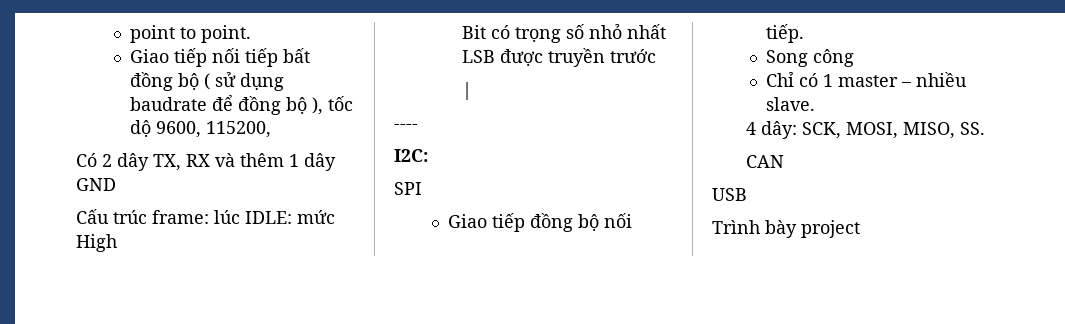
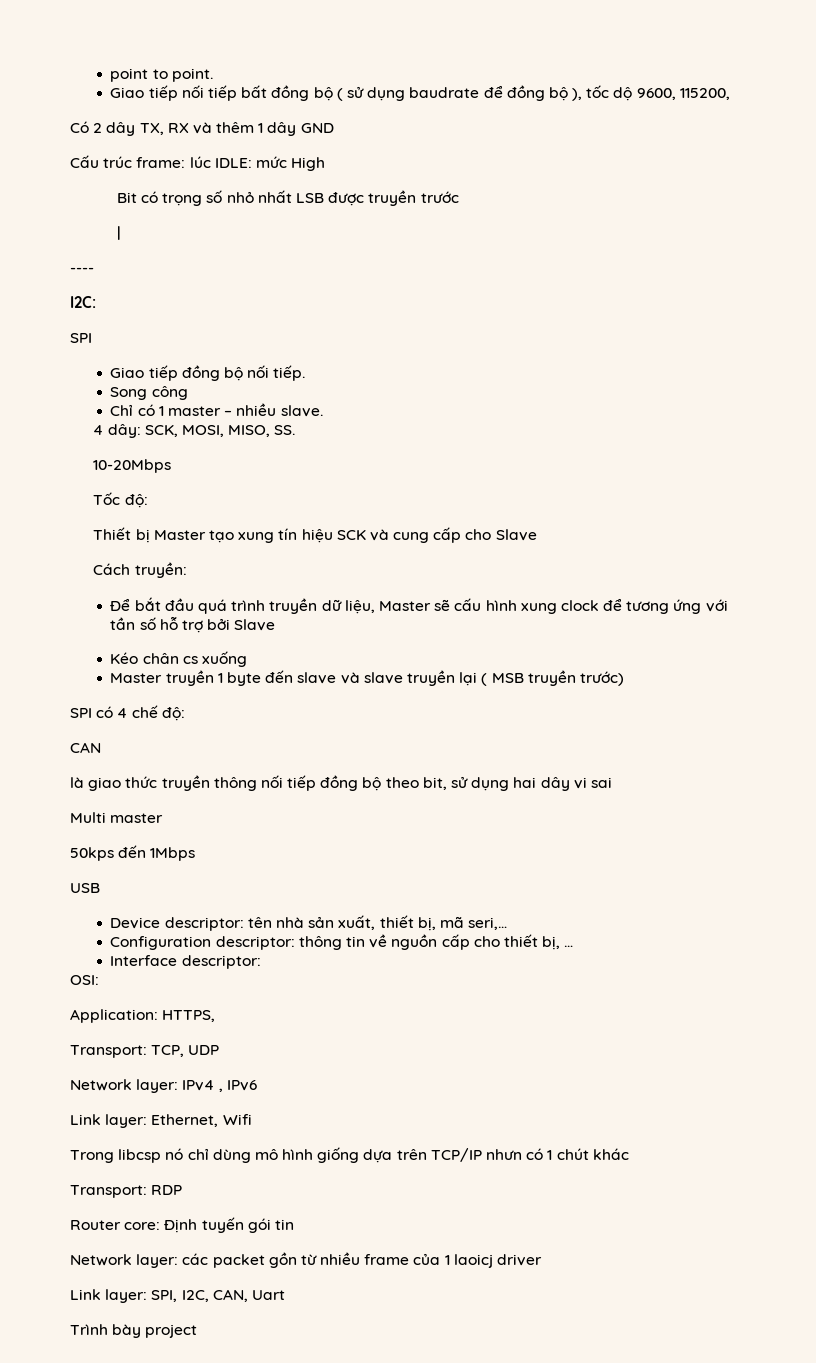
[745,155,784,168] [712,188,747,201] CAN // USB -> [93,459,172,473] [93,492,148,508] [93,527,537,543] [93,562,187,578] [110,597,728,614] [110,616,276,633] [110,651,248,667] [110,670,624,686] [70,705,185,721] [70,742,101,753] [70,775,612,791] [70,812,164,823] [70,845,196,861] [70,883,100,893] [110,915,508,931] [110,934,574,950] [110,955,261,969] [70,975,99,985] [70,1009,216,1023] [70,1045,220,1058] [70,1079,257,1093] [70,1114,252,1128] [70,1147,629,1163] [70,1185,183,1198] [70,1217,294,1233] [70,1252,543,1268] [70,1289,285,1303] 10-20Mbps // Tốc độ: // Thiết bị Master tạo xung tín hiệu SCK và cung cấp cho Slave // Cách truyền: // Để bắt đầu quá trình truyền dữ liệu, Master sẽ cấu hình xung clock để tương ứng với tần số hỗ trợ bởi Slave // Kéo chân cs xuống // Master truyền 1 byte đến slave và slave truyền lại ( MSB truyền trước) // SPI có 4 chế độ: // CAN // là giao thức truyền thông nối tiếp đồng bộ theo bit, sử dụng hai dây vi sai // Multi master // 50kps đến 1Mbps // USB // Device descriptor: tên nhà sản xuất, thiết bị, mã seri,… // Configuration descriptor: thông tin về nguồn cấp cho thiết bị, … // Interface descriptor: // OSI: // Application: HTTPS, // Transport: TCP, UDP // Network layer: IPv4 , IPv6 // Link layer: Ethernet, Wifi // Trong libcsp nó chỉ dùng mô hình giống dựa trên TCP/IP nhưn có 1 chút khác // Transport: RDP // Router core: Định tuyến gói tin // Network layer: các packet gồn từ nhiều frame của 1 laoicj driver // Link layer: SPI, I2C, CAN, Uart

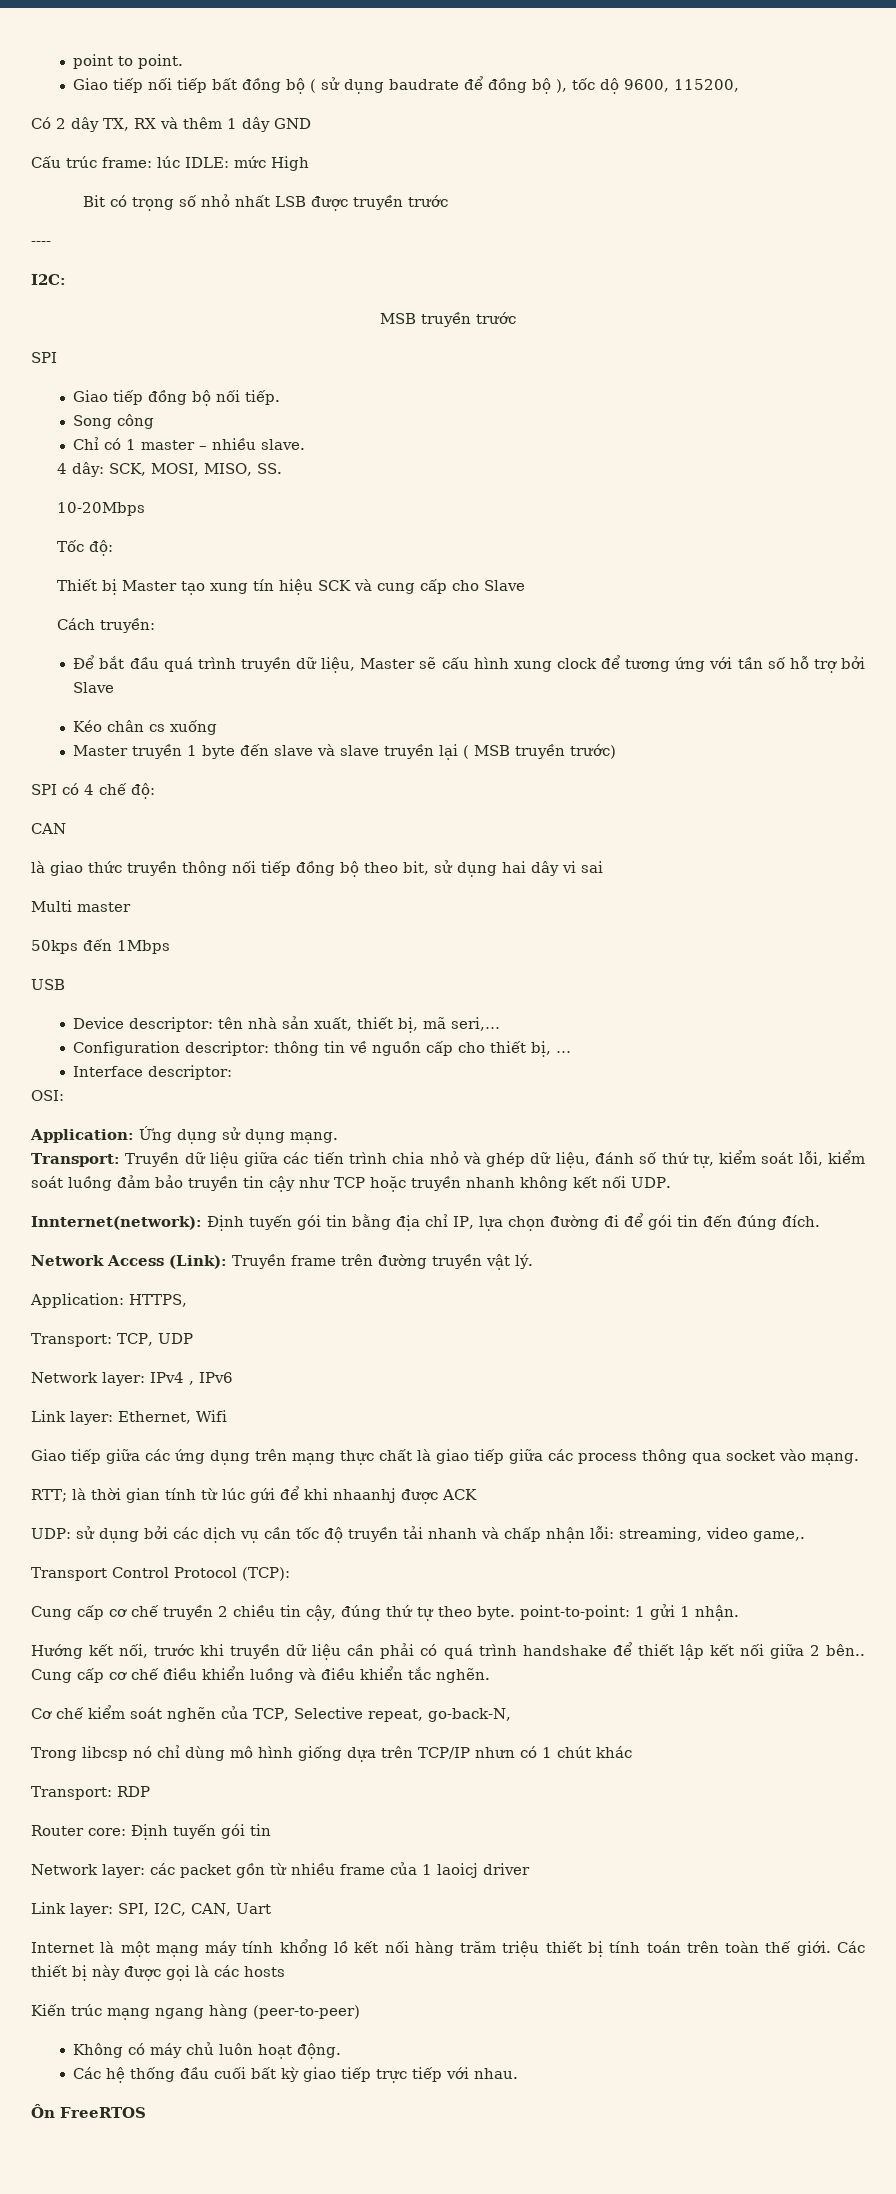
[116,226,121,240] // | -> (448, 201) none
(96, 302) none -> [380,312,516,327] // MSB truyền trước
(99, 980) none -> [30,1126,338,1144] [31,1150,866,1168] [31,1175,671,1192] [31,1213,820,1231] [31,1254,533,1270] // Application: Ứng dụng sử dụng mạng. // Transport: Truyền dữ liệu giữa các tiến trình chia nhỏ và ghép dữ liệu, đánh số thứ tự, kiểm soát lỗi, kiểm soát luồng đảm bảo truyền tin cậy như TCP hoặc truyền nhanh không kết nối UDP. // Innternet(network): Định tuyến gói tin bằng địa chỉ IP, lựa chọn đường đi để gói tin đến đúng đích. // Network Access (Link): Truyền frame trên đường truyền vật lý.
(252, 1119) none -> [31,1449,859,1465] [31,1486,477,1504] [31,1526,805,1543] [31,1567,290,1581] [31,1604,739,1621] [31,1642,865,1660] [31,1666,490,1683] [31,1705,511,1722] // Giao tiếp giữa các ứng dụng trên mạng thực chất là giao tiếp giữa các process thông qua socket vào mạng. // RTT; là thời gian tính từ lúc gứi để khi nhaanhj được ACK // UDP: sử dụng bởi các dịch vụ cần tốc độ truyền tải nhanh và chấp nhận lỗi: streaming, video game,. // Transport Control Protocol (TCP): // Cung cấp cơ chế truyền 2 chiều tin cậy, đúng thứ tự theo byte. point-to-point: 1 gửi 1 nhận. // Hướng kết nối, trước khi truyền dữ liệu cần phải có quá trình handshake để thiết lập kết nối giữa 2 bên.. Cung cấp cơ chế điều khiển luồng và điều khiển tắc nghẽn. // Cơ chế kiểm soát nghẽn của TCP, Selective repeat, go-back-N,
[70,1324,198,1338] Trình bày project -> [31,1939,866,1957] [31,1965,285,1981] [31,2004,360,2020] [73,2042,342,2059] [73,2067,519,2083] [31,2104,146,2118] Internet là một mạng máy tính khổng lồ kết nối hàng trăm triệu thiết bị tính toán trên toàn thế giới. Các thiết bị này được gọi là các hosts // Kiến trúc mạng ngang hàng (peer-to-peer) // Không có máy chủ luôn hoạt động. // Các hệ thống đầu cuối bất kỳ giao tiếp trực tiếp với nhau. // Ôn FreeRTOS

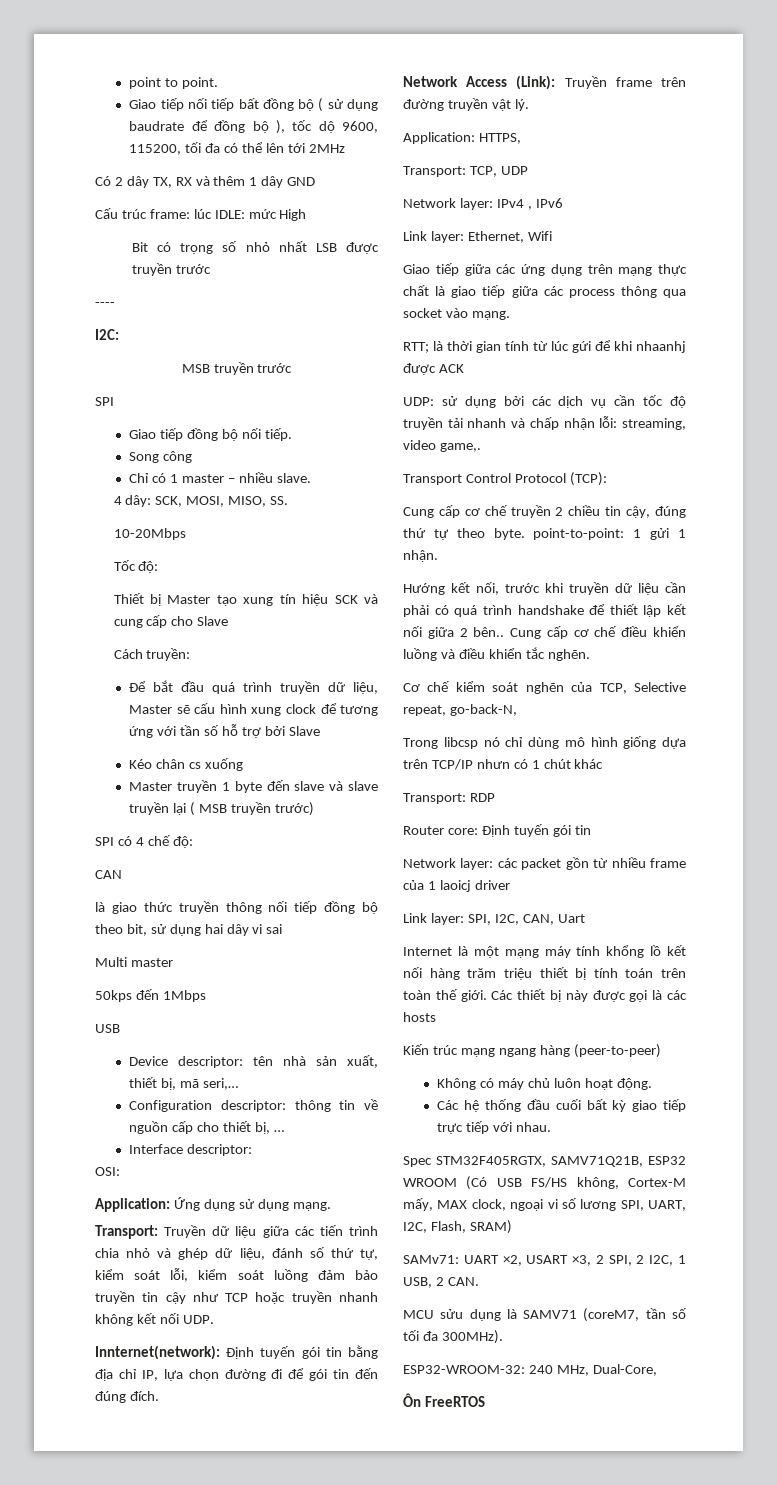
(740, 85) none -> [185,142,345,153] tối đa có thể lên tới 2MHz
(519, 2073) none -> [403,1156,686,1167] [403,1176,686,1190] [403,1198,686,1211] [403,1220,512,1234] [403,1255,686,1266] [403,1277,479,1288] [403,1308,687,1322] [403,1330,503,1344] [403,1364,657,1376] // Spec STM32F405RGTX, SAMV71Q21B, ESP32 WROOM (Có USB FS/HS không, Cortex-M mấy, MAX clock, ngoại vi số lương SPI, UART, I2C, Flash, SRAM) // SAMv71: UART ×2, USART ×3, 2 SPI, 2 I2C, 1 USB, 2 CAN. // MCU sửu dụng là SAMV71 (coreM7, tần số tối đa 300MHz). // ESP32-WROOM-32: 240 MHz, Dual-Core,

